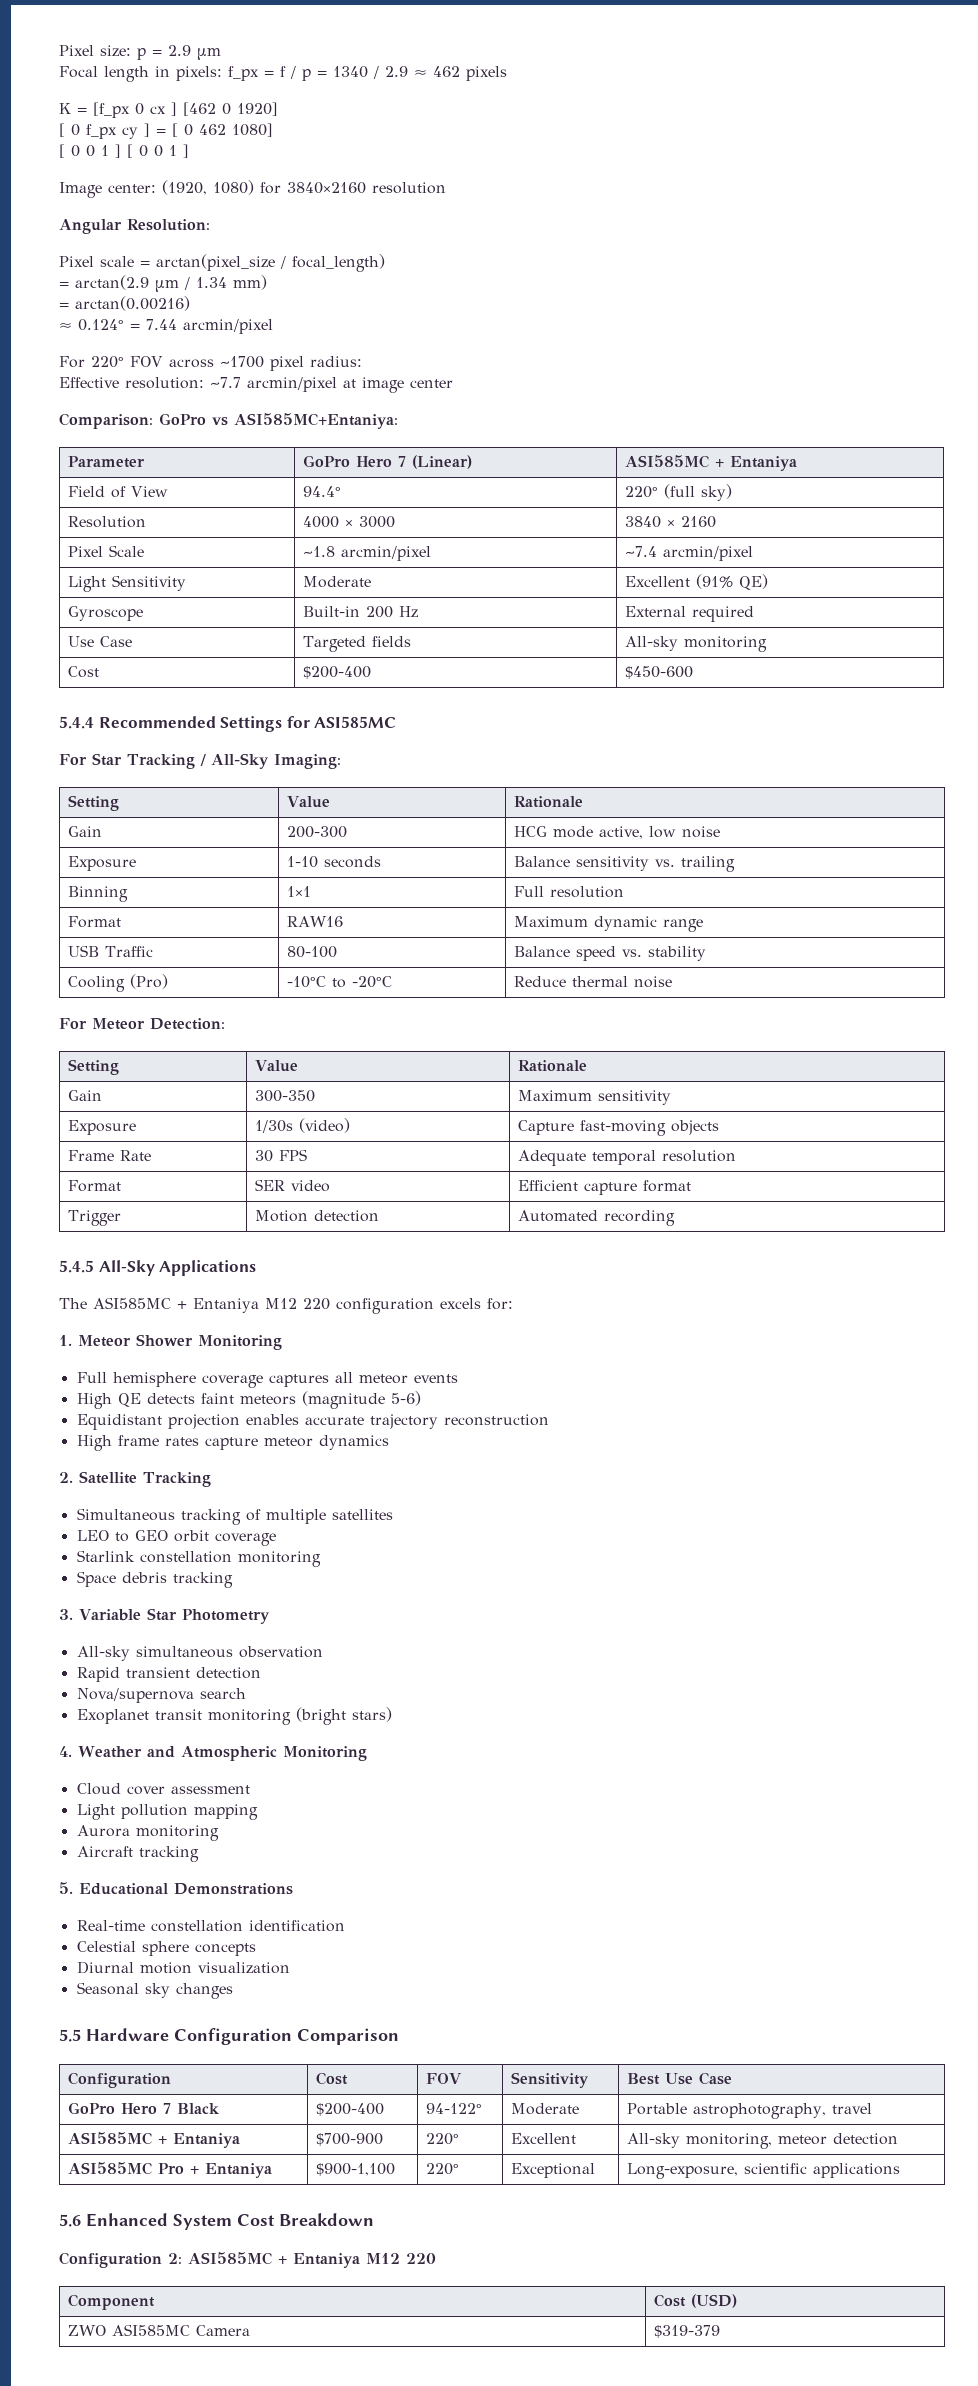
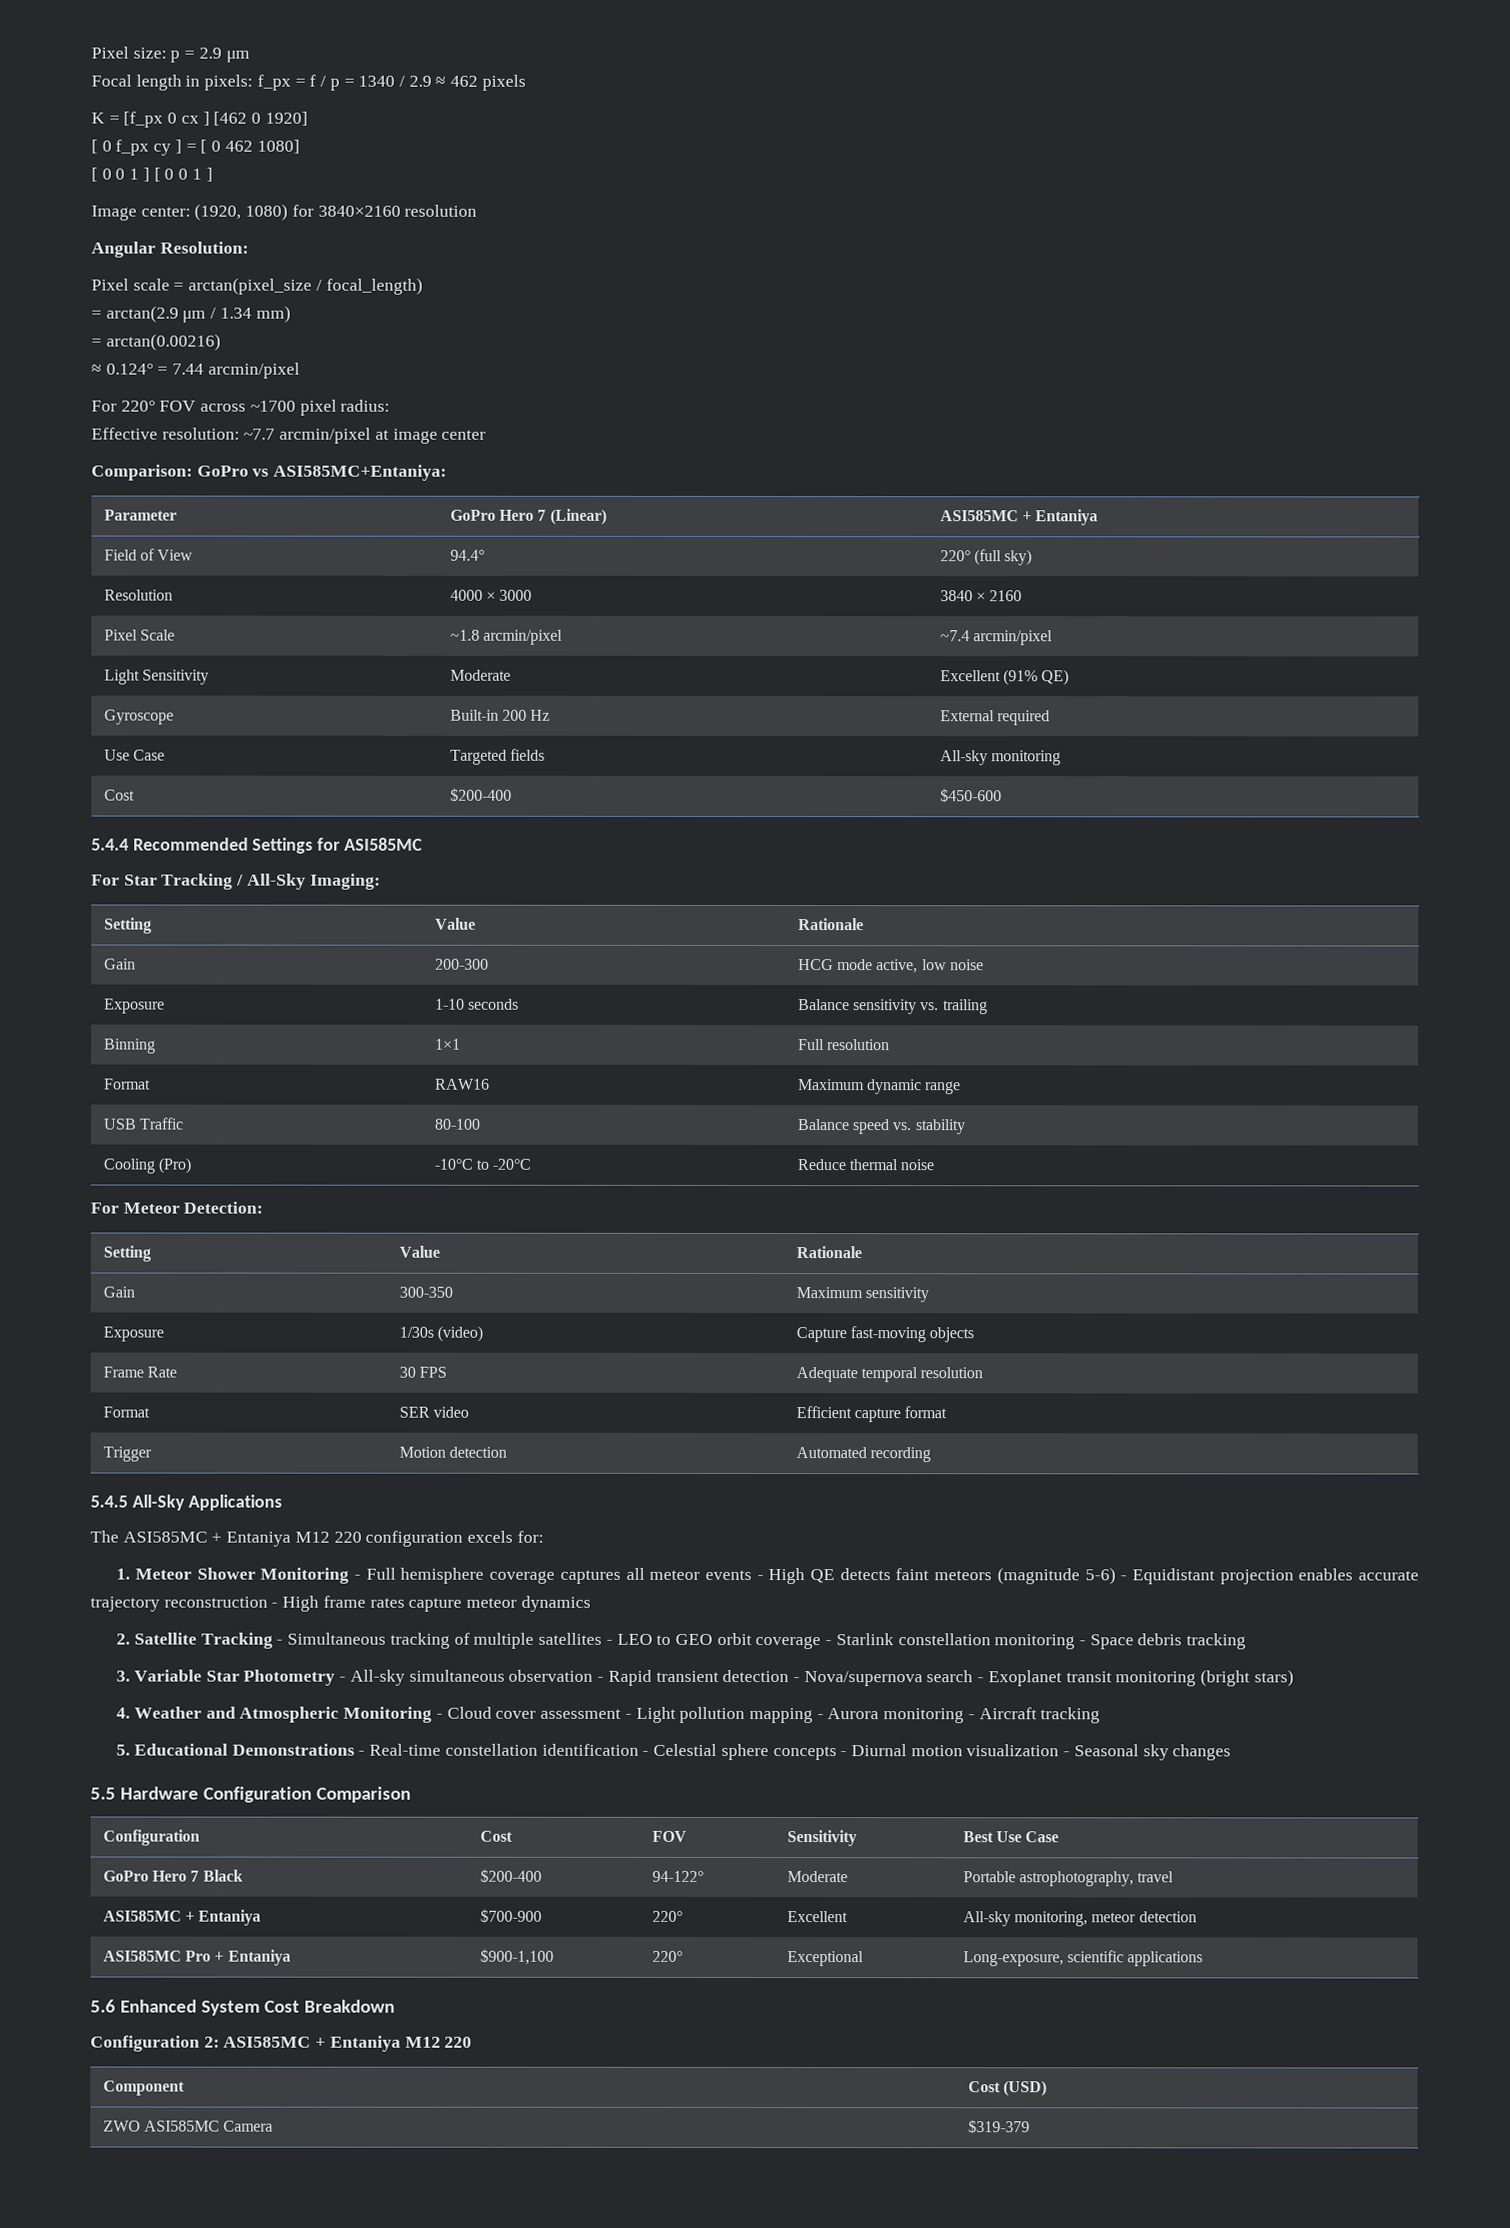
(282, 1342) // -> [354,1574,362,1580] -
(458, 1378) // -> [756,1575,764,1581] -
(421, 1398) // -> [1120,1575,1128,1581] -
(549, 1420) // -> [271,1602,279,1608] -
(211, 1479) // -> [276,1639,284,1645] -
(393, 1514) // -> [605,1639,613,1645] -
(276, 1539) // -> [825,1640,833,1646] -
(321, 1559) // -> [1079,1640,1087,1646] -
(270, 1616) // -> [339,1676,347,1682] -
(323, 1652) // -> [597,1676,605,1682] -
(261, 1673) // -> [792,1677,800,1683] -
(246, 1693) // -> [977,1677,985,1683] -
(367, 1753) // -> [435,1713,443,1719] -
(250, 1789) // -> [624,1713,632,1719] -
(258, 1812) // -> [816,1714,824,1720] -
(219, 1833) // -> [967,1714,975,1720] -
(293, 1889) // -> [358,1750,366,1756] -
(345, 1926) // -> [642,1750,650,1756] -
(256, 1949) // -> [840,1751,848,1757] -
(290, 1968) // -> [1063,1751,1071,1757] -

